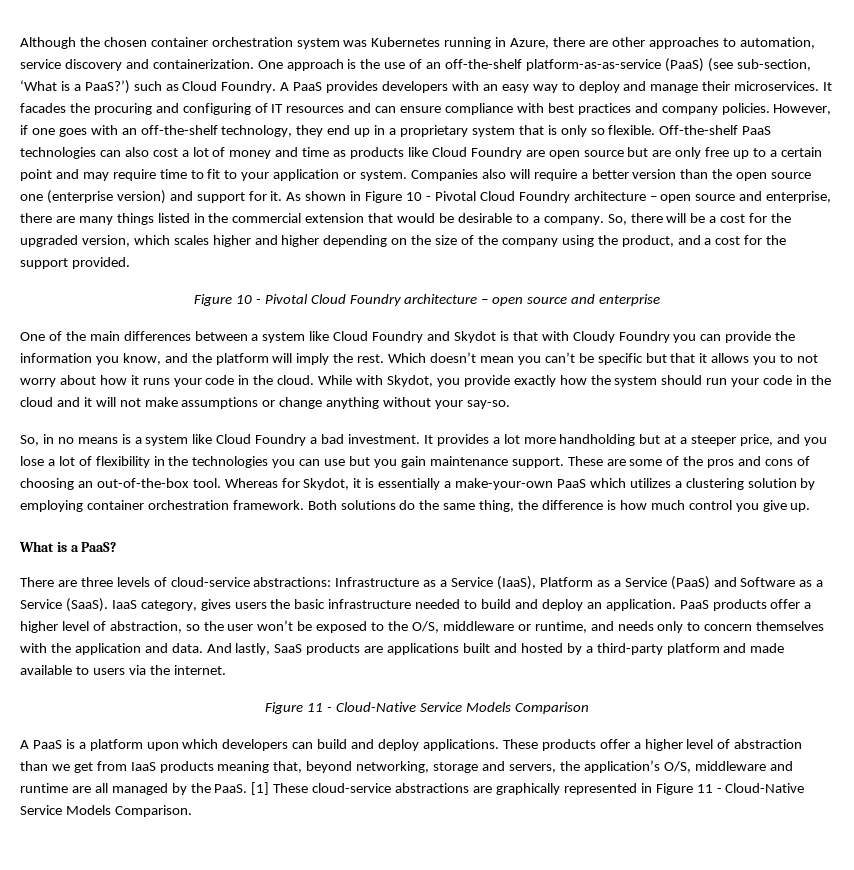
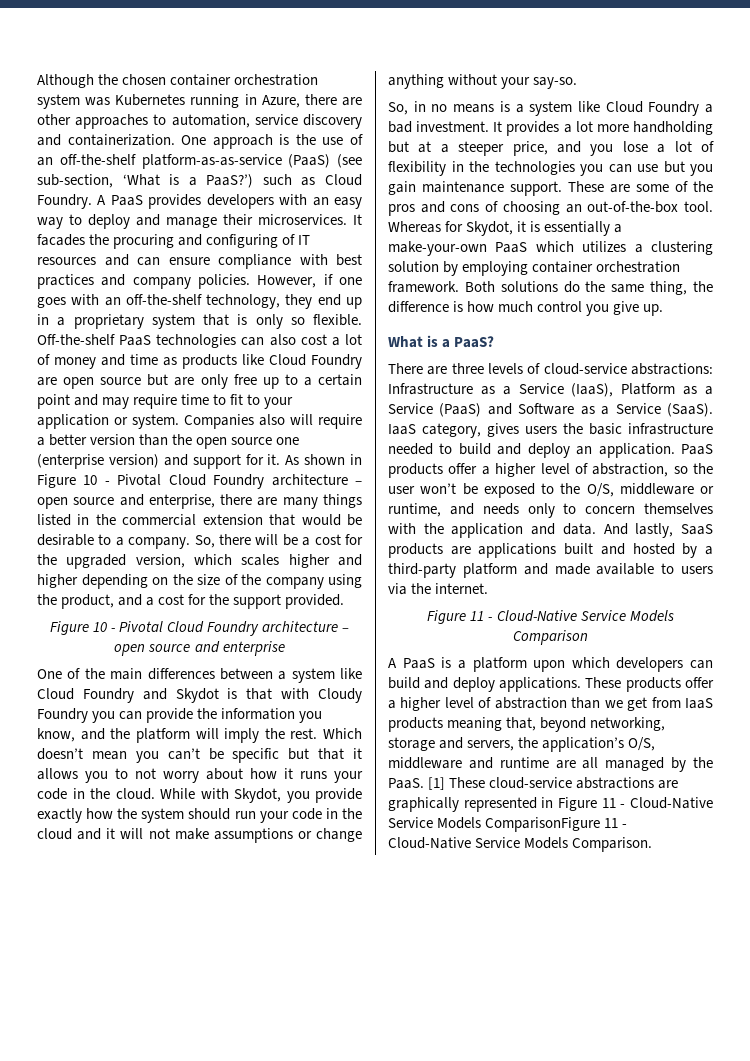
(111, 810) none -> [485,817,628,832] [388,837,569,849] ComparisonFigure 11 - Cloud-Native Service Models

